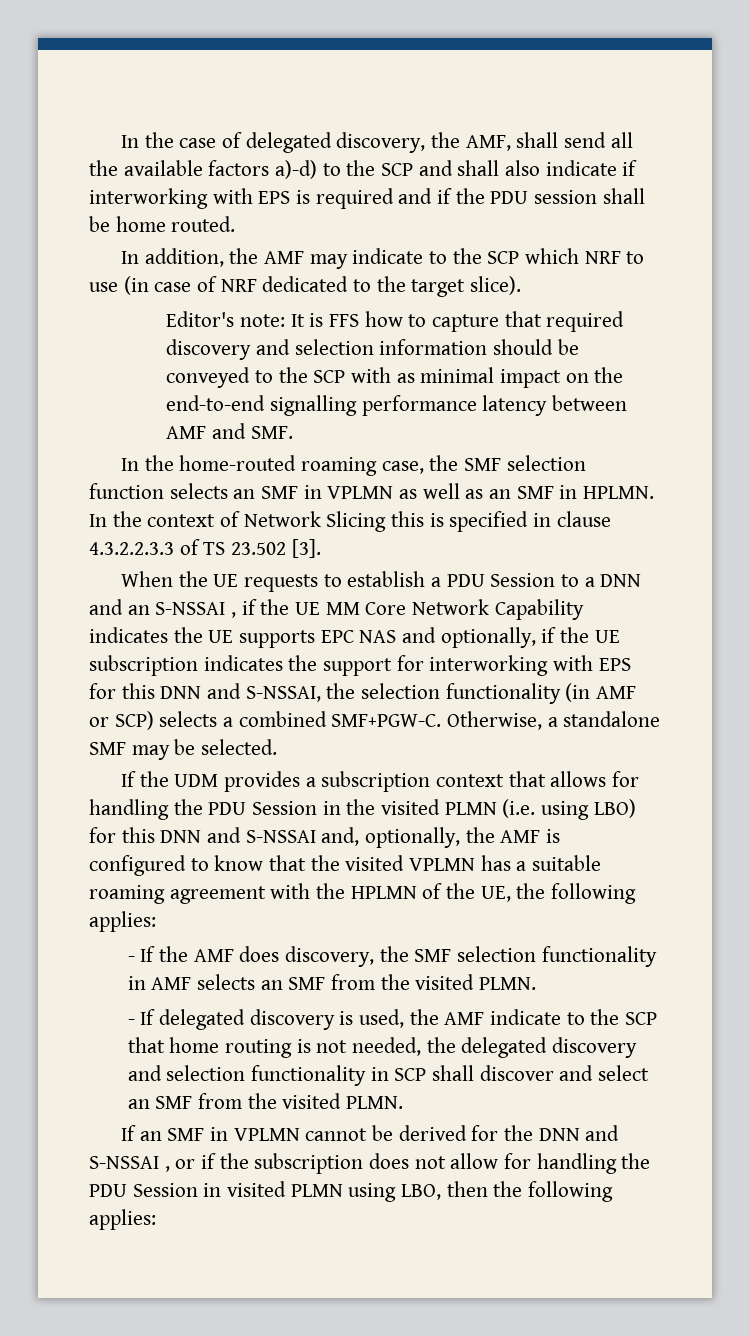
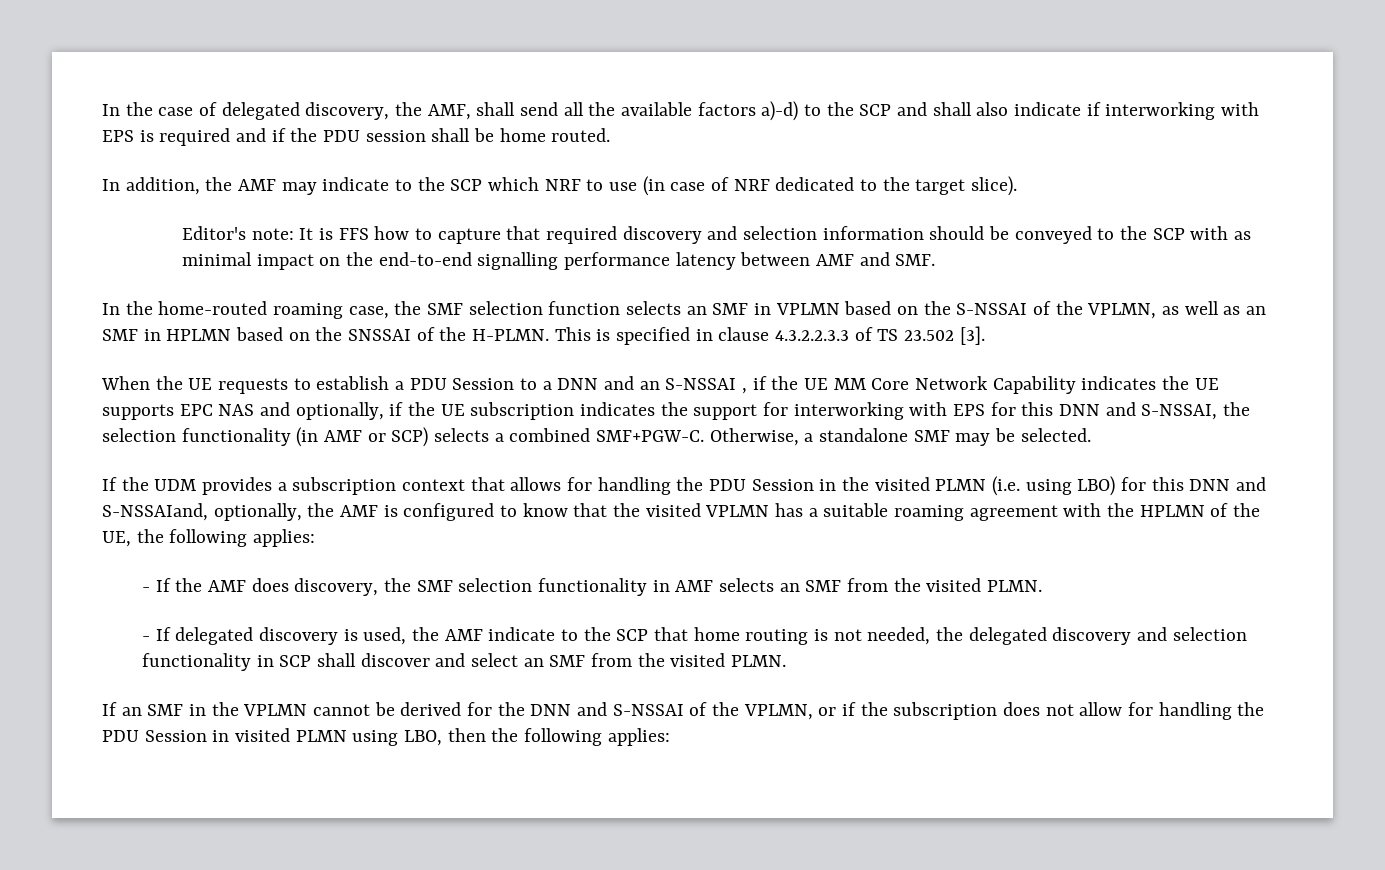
(394, 492) none -> [844,301,1157,319] based on the S-NSSAI of the VPLMN,
[583,486,655,499] [89,511,425,532] HPLMN. In the context of Network Slicing this -> [166,327,591,341] HPLMN based on the SNSSAI of the H-PLMN. This
[245,827,360,846] S-NSSAI and, -> [102,503,208,521] S-NSSAIand,
(228, 1134) none -> [211,702,239,716] the
[164,1166,170,1172] , -> [689,702,813,720] of the VPLMN,

